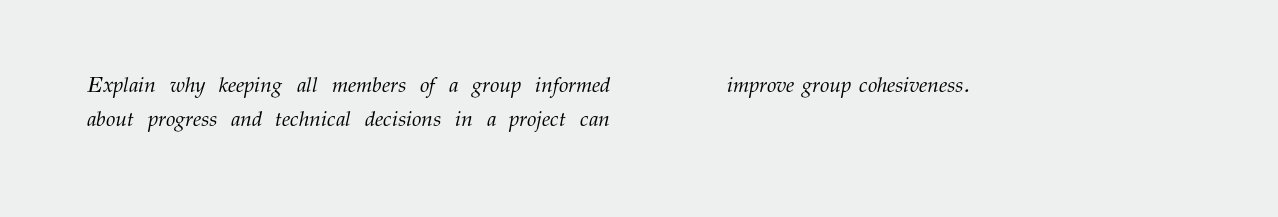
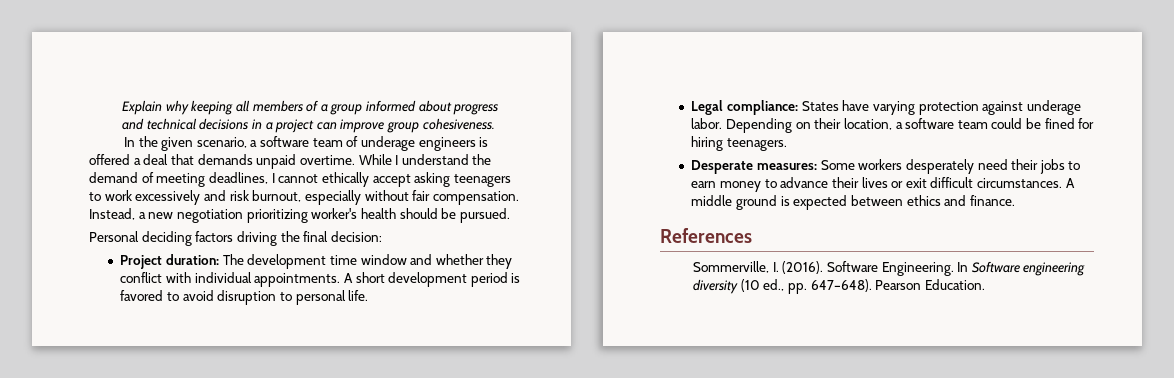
(971, 84) none -> [123,136,489,151] [89,154,492,169] [89,172,511,187] [89,190,519,205] [89,208,510,223] [89,231,382,246] [120,254,513,269] [120,272,521,287] [120,290,369,305] [691,100,1081,115] [691,118,1095,133] [691,136,787,151] [691,159,1081,174] [691,177,1075,192] [691,195,1015,210] [660,228,752,243] [692,261,1086,276] [692,279,985,294] // In the given scenario, a software team of underage engineers is offered a deal that demands unpaid overtime. While I understand the demand of meeting deadlines, I cannot ethically accept asking teenagers to work excessively and risk burnout, especially without fair compensation. Instead, a new negotiation prioritizing worker's health should be pursued. // Personal deciding factors driving the final decision: // Project duration: The development time window and whether they conflict with individual appointments. A short development period is favored to avoid disruption to personal life. // Legal compliance: States have varying protection against underage labor. Depending on their location, a software team could be fined for hiring teenagers. // Desperate measures: Some workers desperately need their jobs to earn money to advance their lives or exit difficult circumstances. A middle ground is expected between ethics and finance. // References // Sommerville, I. (2016). Software Engineering. In Software engineering diversity (10 ed., pp. 647–648). Pearson Education.

